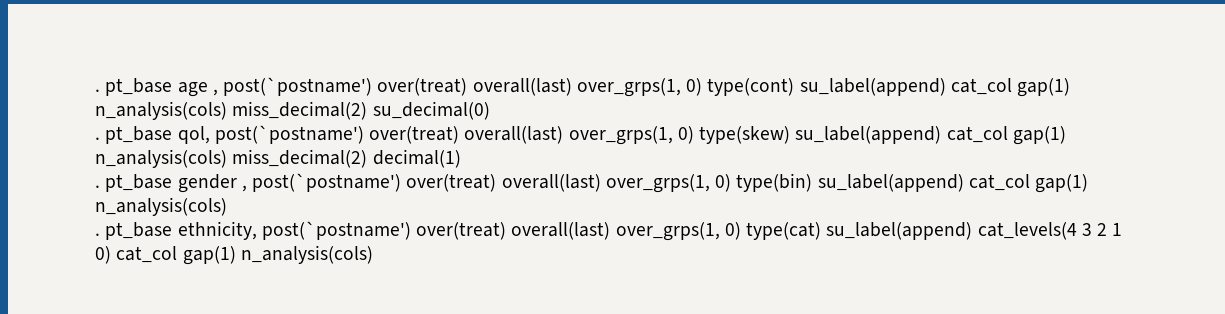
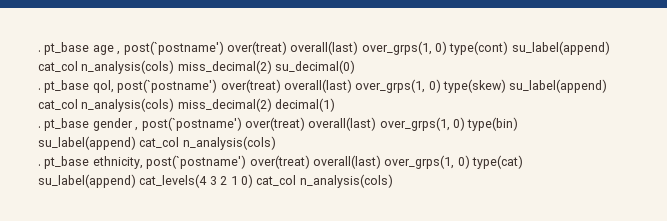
[1017,78,1071,97] gap(1) -> (78, 66) none
[1012,126,1066,145] gap(1) -> (78, 104) none
[1035,174,1089,193] gap(1) -> (180, 142) none
[182,246,236,265] gap(1) -> (297, 180) none

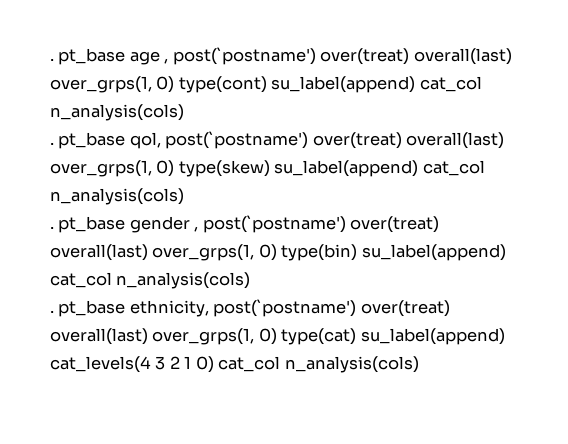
[177,60,356,74] miss_decimal(2) su_decimal(0) -> (184, 112) none
[177,98,336,112] miss_decimal(2) decimal(1) -> (184, 196) none

